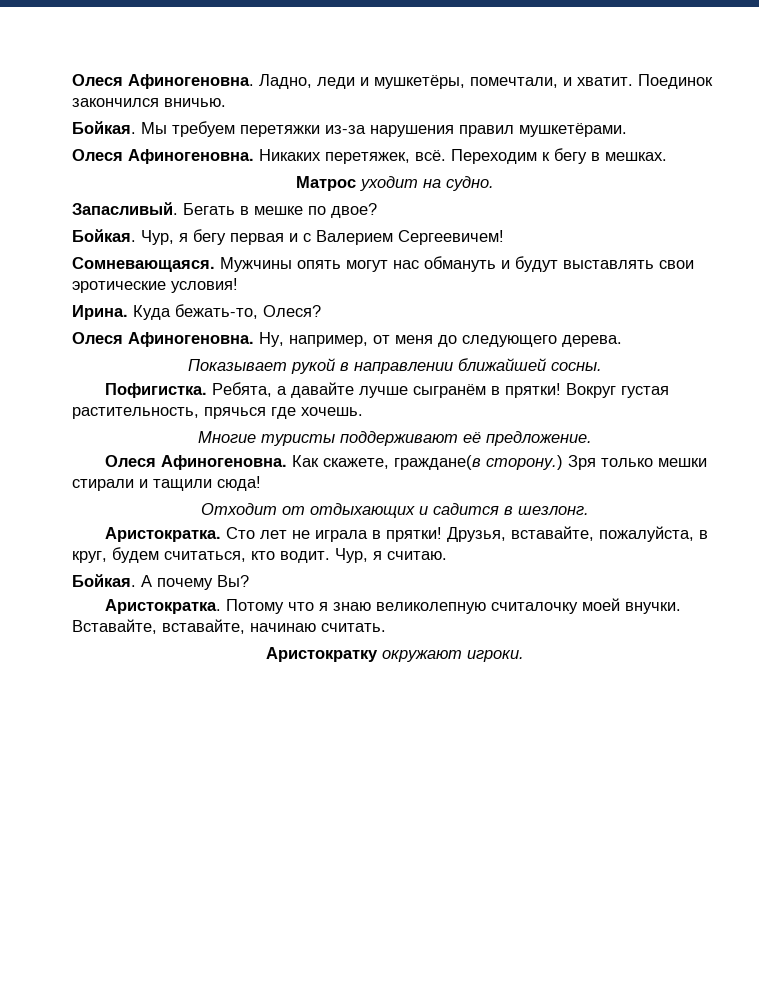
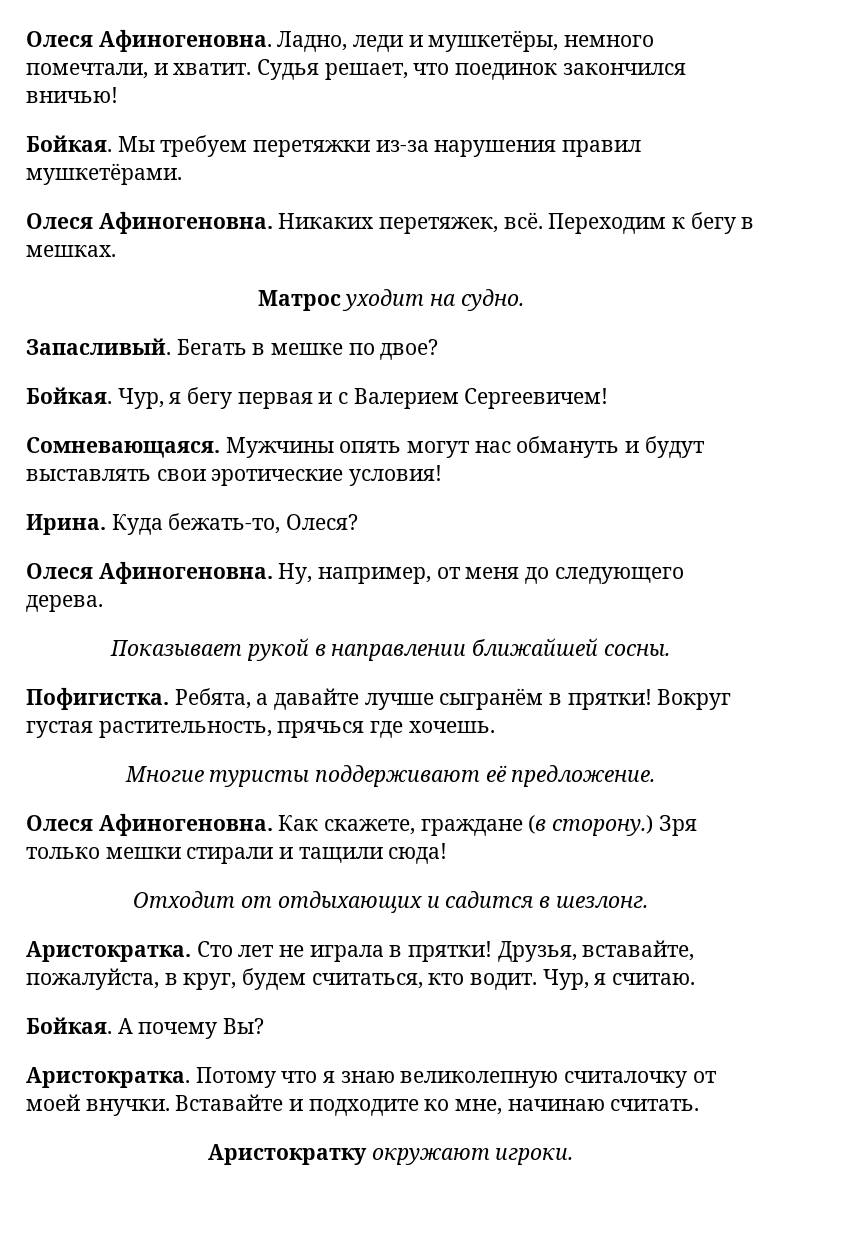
(465, 82) none -> [564,35,655,47] немного
[638,74,713,89] [72,98,226,107] Поединок закончился вничью. -> [257,59,686,80] [26,87,118,103] Судья решает, что поединок закончился вничью!
[393,455,481,470] граждане(в -> [420,815,547,836] граждане (в
(578, 608) none -> [692,1071,717,1083] от
[72,619,245,634] Вставайте, вставайте, -> [175,1094,503,1116] Вставайте и подходите ко мне,

